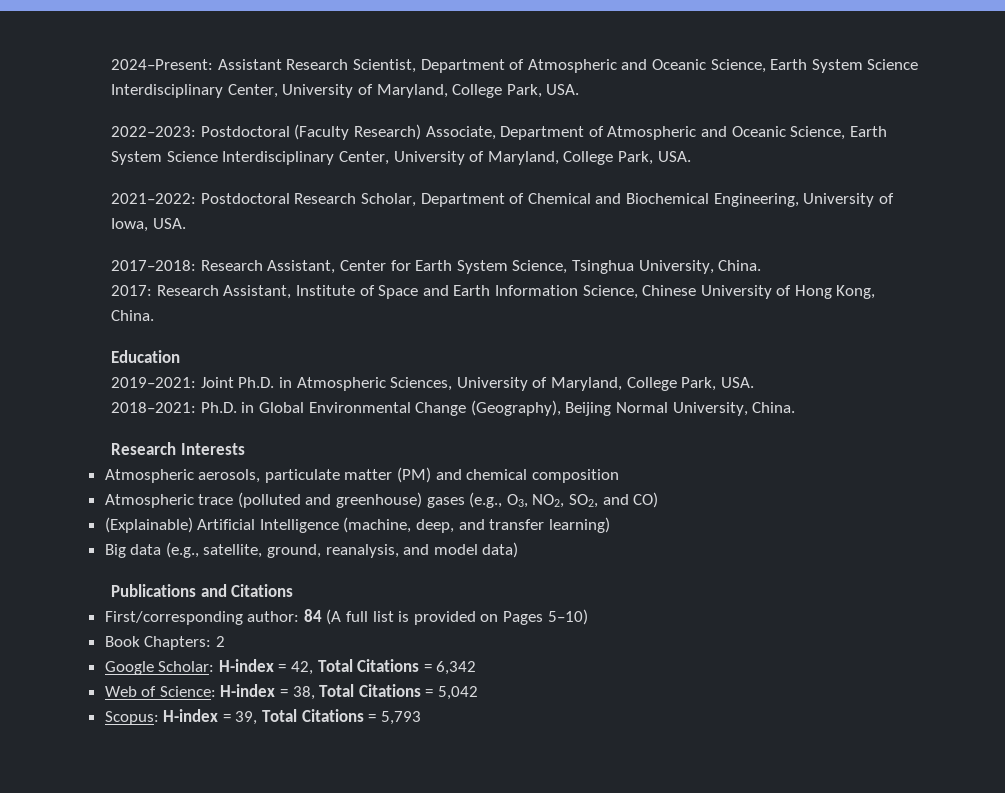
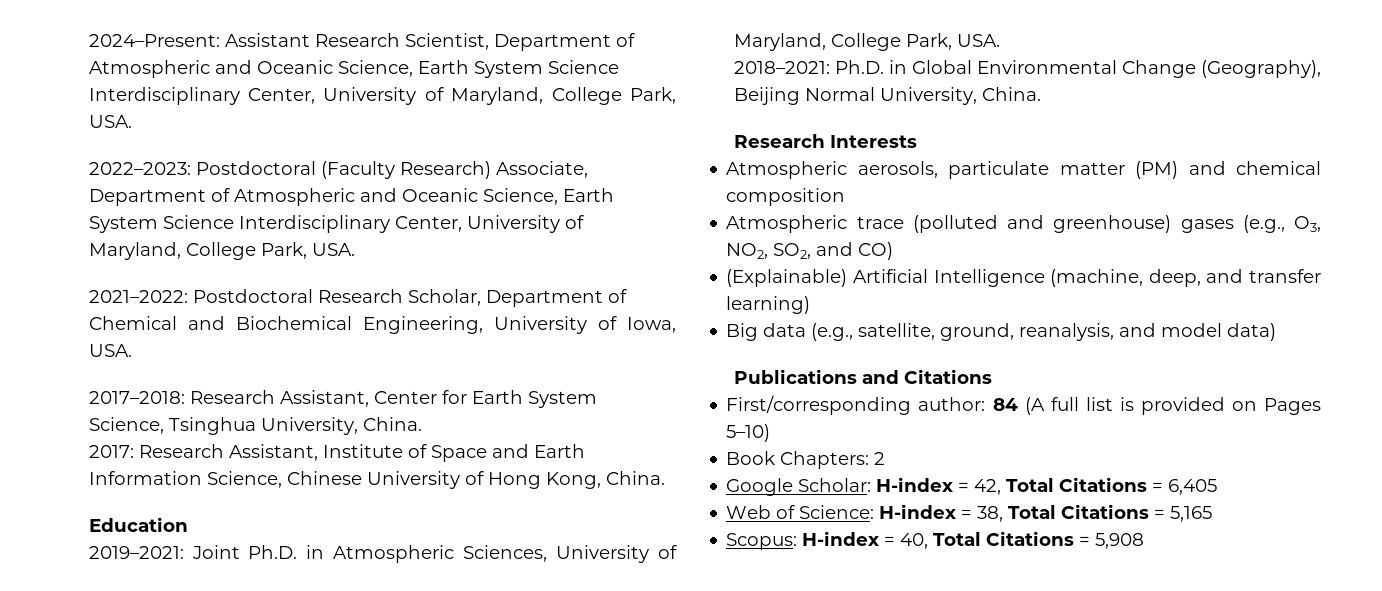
[436,661,477,675] 6,342 -> [1168,479,1218,495] 6,405
[438,686,479,700] 5,042 -> [1170,506,1213,522] 5,165
[235,709,421,725] 39, Total Citations = 5,793 -> [900,531,1145,549] 40, Total Citations = 5,908

